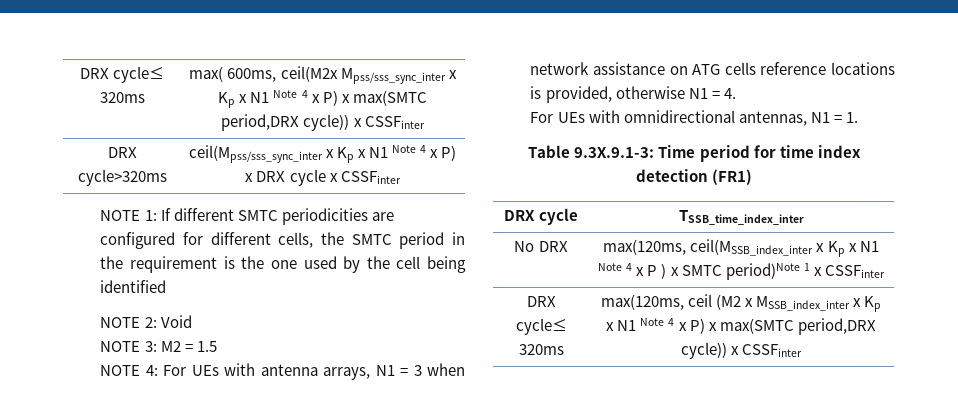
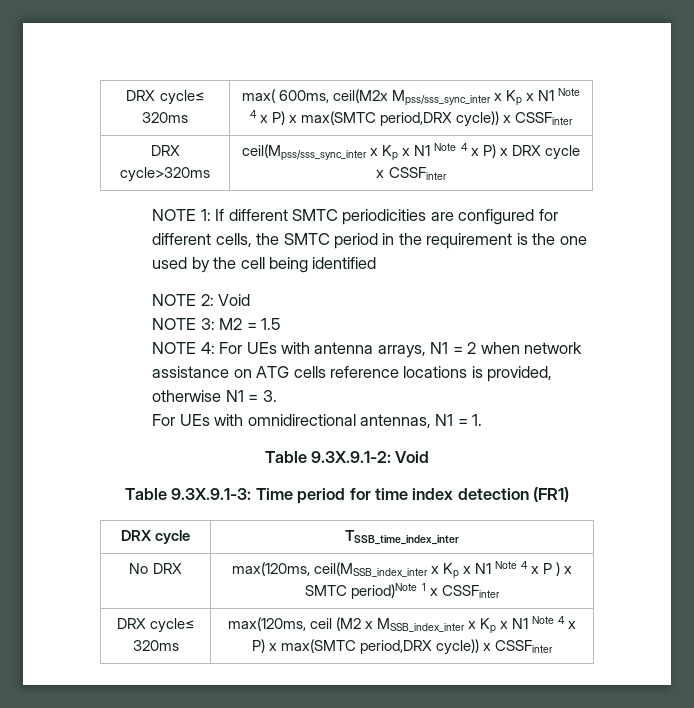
[413,365,422,376] 3 -> [467,342,477,354] 2
[723,88,736,99] 4. -> [262,390,277,402] 3.
(858, 117) none -> [264,451,430,463] // Table 9.3X.9.1-2: Void

